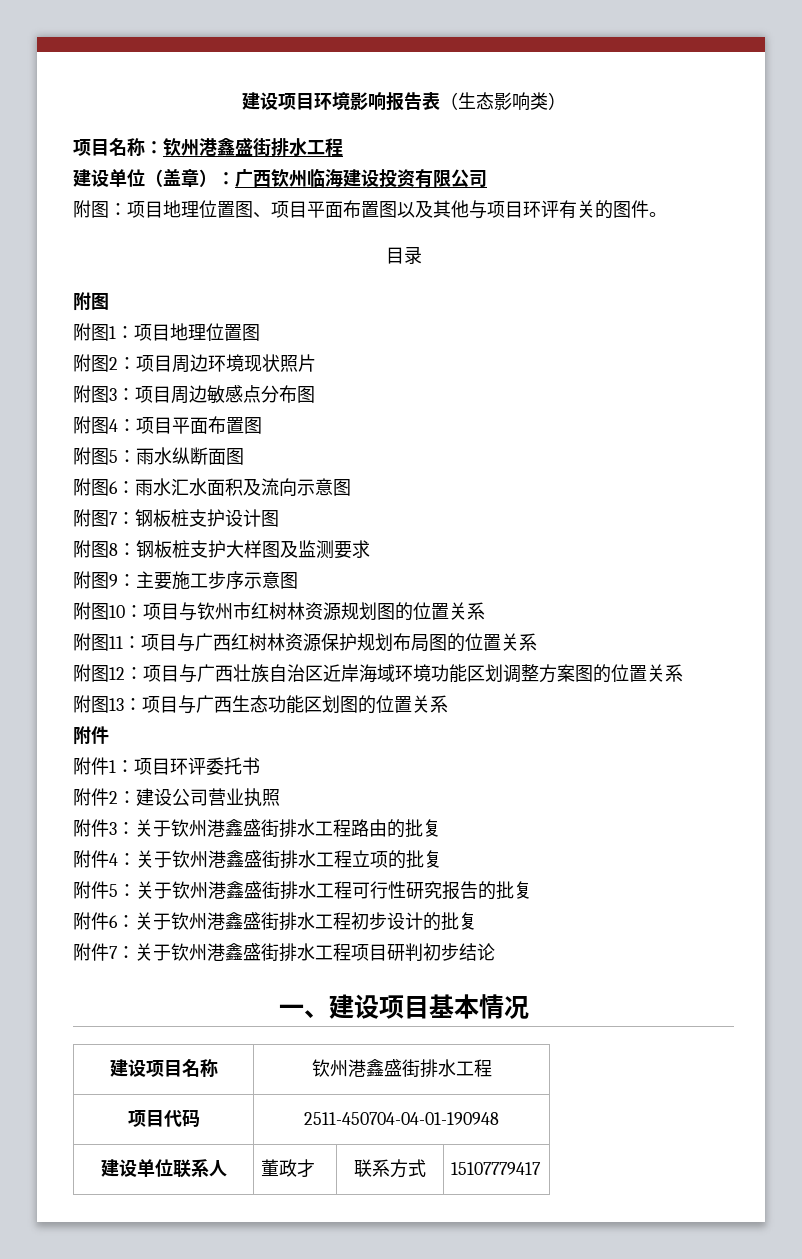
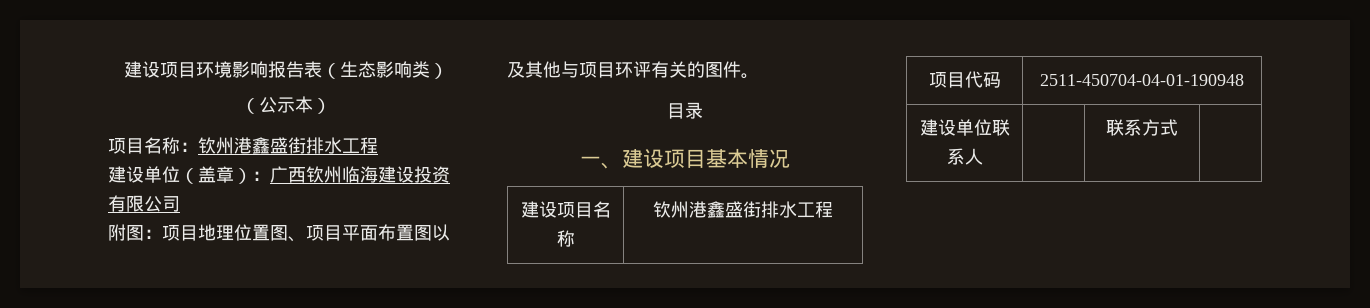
(566, 101) none -> [241,96,331,114] // （公示本）
[73,292,109,311] [73,323,260,341] [73,354,316,373] [73,385,315,404] [73,416,262,434] [73,447,244,465] [73,478,351,496] [73,509,279,527] [73,540,370,559] [73,571,298,590] [73,602,485,621] [73,633,537,652] [73,664,683,683] [73,695,448,714] [73,726,109,745] [73,757,260,775] [73,788,280,807] [73,819,441,838] [73,850,442,869] [73,881,532,900] [73,912,477,931] [73,943,495,962] // 附图 // 附图1：项目地理位置图 // 附图2：项目周边环境现状照片 // 附图3：项目周边敏感点分布图 // 附图4：项目平面布置图 // 附图5：雨水纵断面图 // 附图6：雨水汇水面积及流向示意图 // 附图7：钢板桩支护设计图 // 附图8：钢板桩支护大样图及监测要求 // 附图9：主要施工步序示意图 // 附图10：项目与钦州市红树林资源规划图的位置关系 // 附图11：项目与广西红树林资源保护规划布局图的位置关系 // 附图12：项目与广西壮族自治区近岸海域环境功能区划调整方案图的位置关系 // 附图13：项目与广西生态功能区划图的位置关系 // 附件 // 附件1：项目环评委托书 // 附件2：建设公司营业执照 // 附件3：关于钦州港鑫盛街排水工程路由的批复 // 附件4：关于钦州港鑫盛街排水工程立项的批复 // 附件5：关于钦州港鑫盛街排水工程可行性研究报告的批复 // 附件6：关于钦州港鑫盛街排水工程初步设计的批复 // 附件7：关于钦州港鑫盛街排水工程项目研判初步结论 -> (703, 110) none
[260,1159,315,1177] 董政才 -> (983, 156) none
[450,1162,541,1175] 15107779417 -> (1178, 127) none

